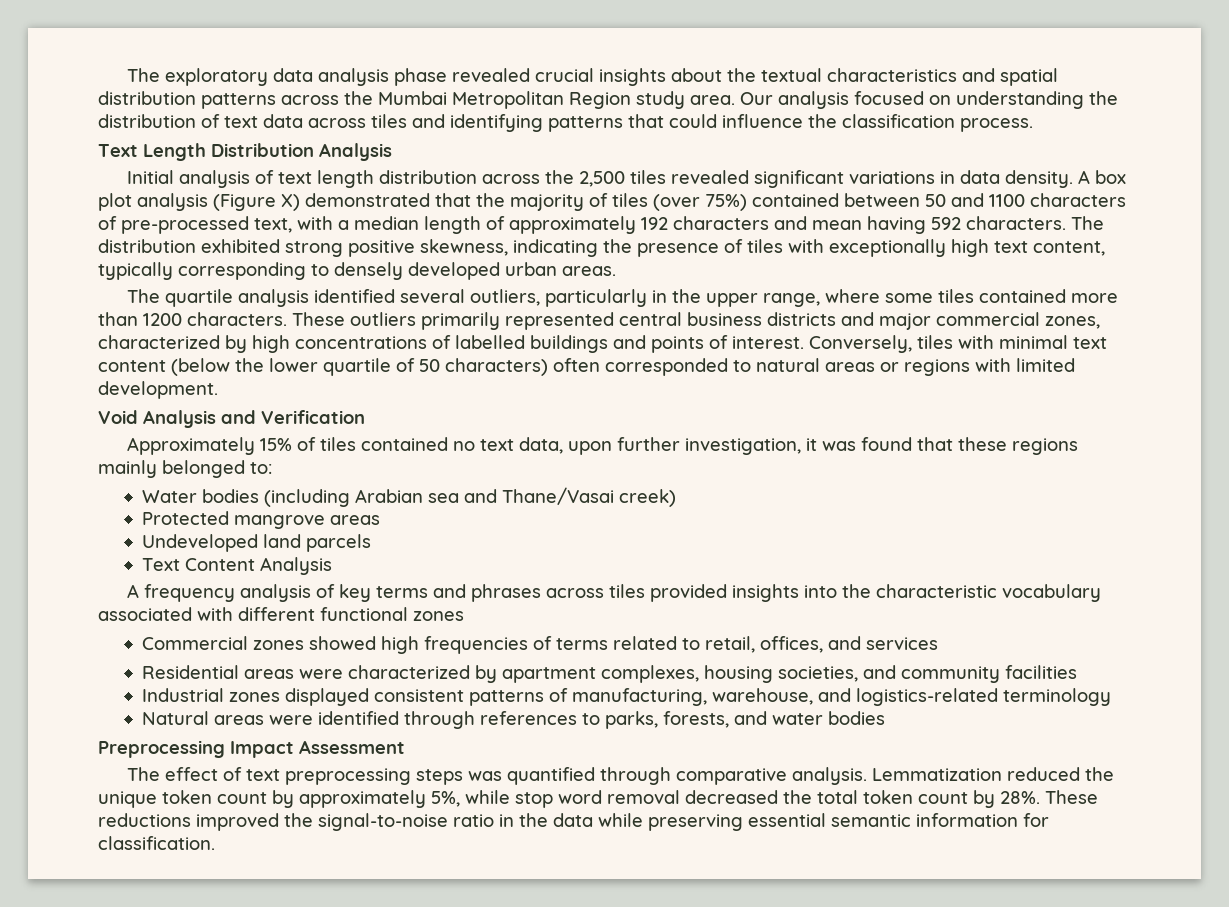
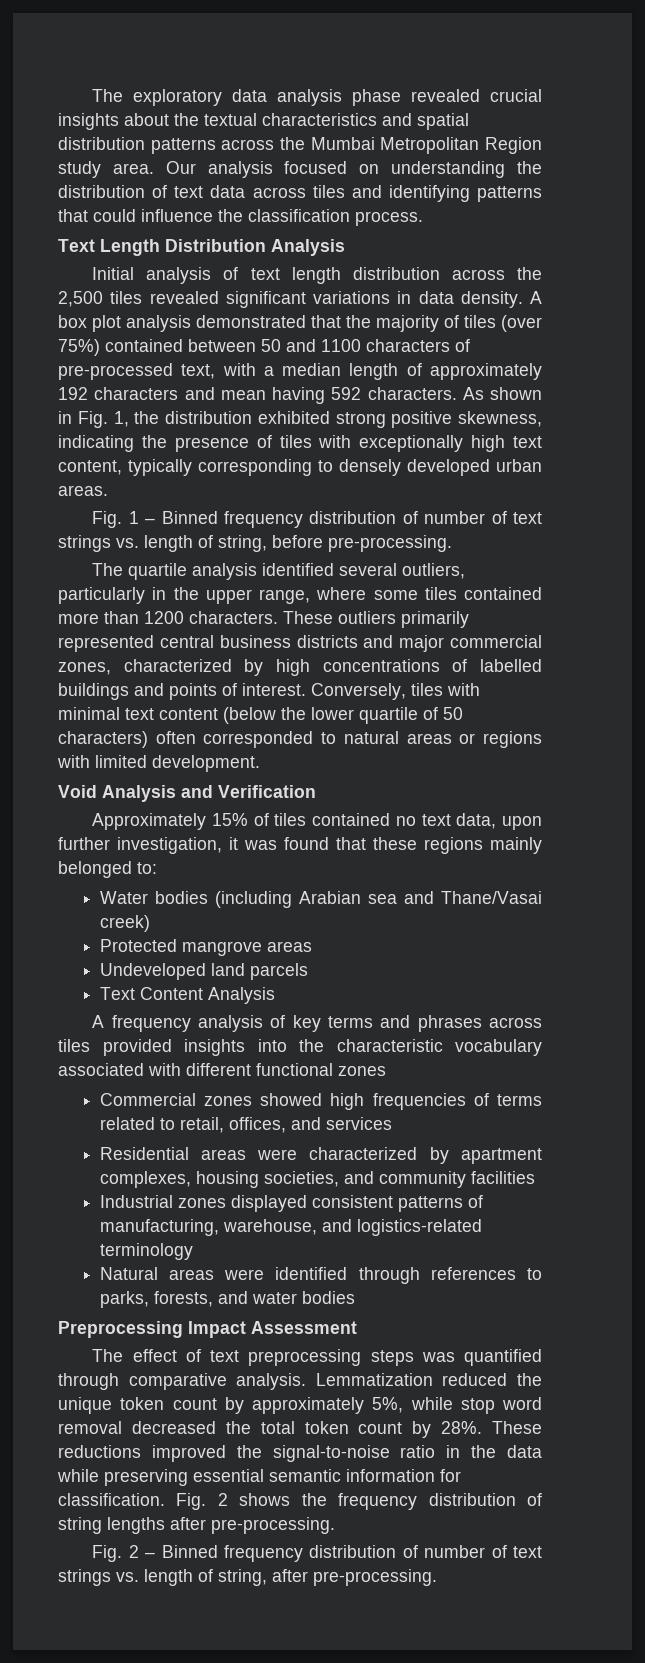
[213,194,300,211] (Figure X) -> (191, 323) none
[1071,216,1104,230] The -> [462,387,542,400] [58,411,160,428] As shown in Fig. 1, the
(616, 271) none -> [92,511,542,528] [58,535,452,552] // Fig. 1 – Binned frequency distribution of number of text strings vs. length of string, before pre-processing.
(215, 843) none -> [176,1493,542,1510] [58,1517,335,1534] [92,1545,542,1562] [58,1569,437,1586] Fig. 2 shows the frequency distribution of string lengths after pre-processing. // Fig. 2 – Binned frequency distribution of number of text strings vs. length of string, after pre-processing.

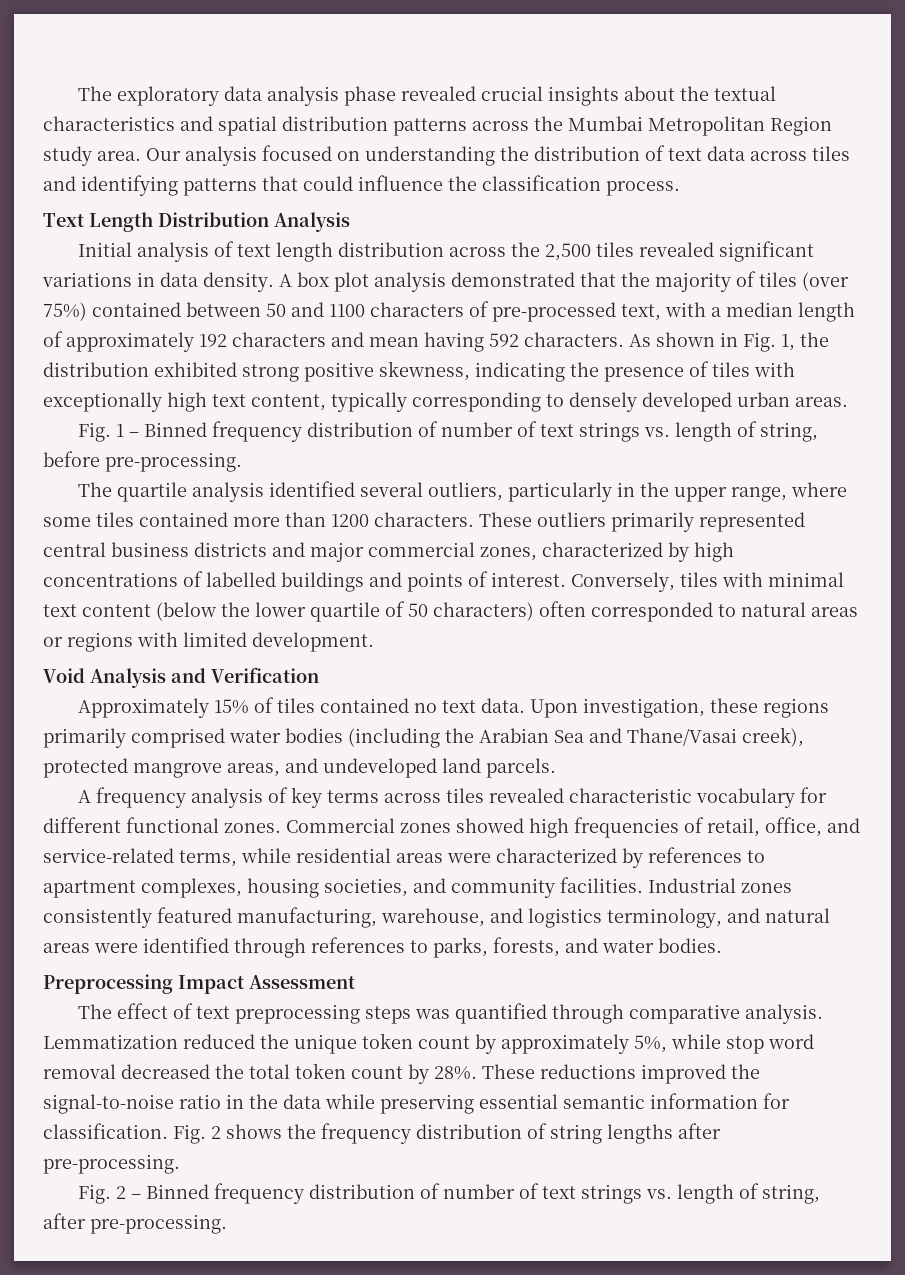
[456,813,542,830] [58,837,542,854] [58,861,157,878] [99,891,542,908] [99,915,150,932] [99,939,312,956] [99,963,308,980] [99,987,275,1004] data, upon further investigation, it was found that these regions mainly belonged to: // Water bodies (including Arabian sea and Thane/Vasai creek) // Protected mangrove areas // Undeveloped land parcels // Text Content Analysis -> [481,698,830,718] [43,727,804,748] [43,758,556,778] data. Upon investigation, these regions primarily comprised water bodies (including the Arabian Sea and Thane/Vasai creek), protected mangrove areas, and undeveloped land parcels.
[380,1015,542,1032] [58,1039,542,1056] [58,1063,181,1076] and phrases across tiles provided insights into the characteristic vocabulary associated with -> [384,787,828,808] across tiles revealed characteristic vocabulary for
[338,1066,386,1076] zones // -> [224,823,281,833] zones.
[496,1094,542,1106] [99,1117,392,1133] [99,1147,189,1160] terms related to retail, offices, and services // Residential -> [707,817,860,837] [43,848,391,867] retail, office, and service-related terms, while residential
(449, 1155) none -> [648,847,765,863] references to
[470,1171,535,1184] facilities // -> [560,877,643,893] facilities.
[230,1195,483,1212] [99,1219,482,1236] [99,1243,193,1260] [99,1267,158,1280] displayed consistent patterns of manufacturing, warehouse, and logistics-related terminology // Natural -> [43,907,830,928] consistently featured manufacturing, warehouse, and logistics terminology, and natural
[301,1291,355,1304] bodies -> [658,938,722,953] bodies.

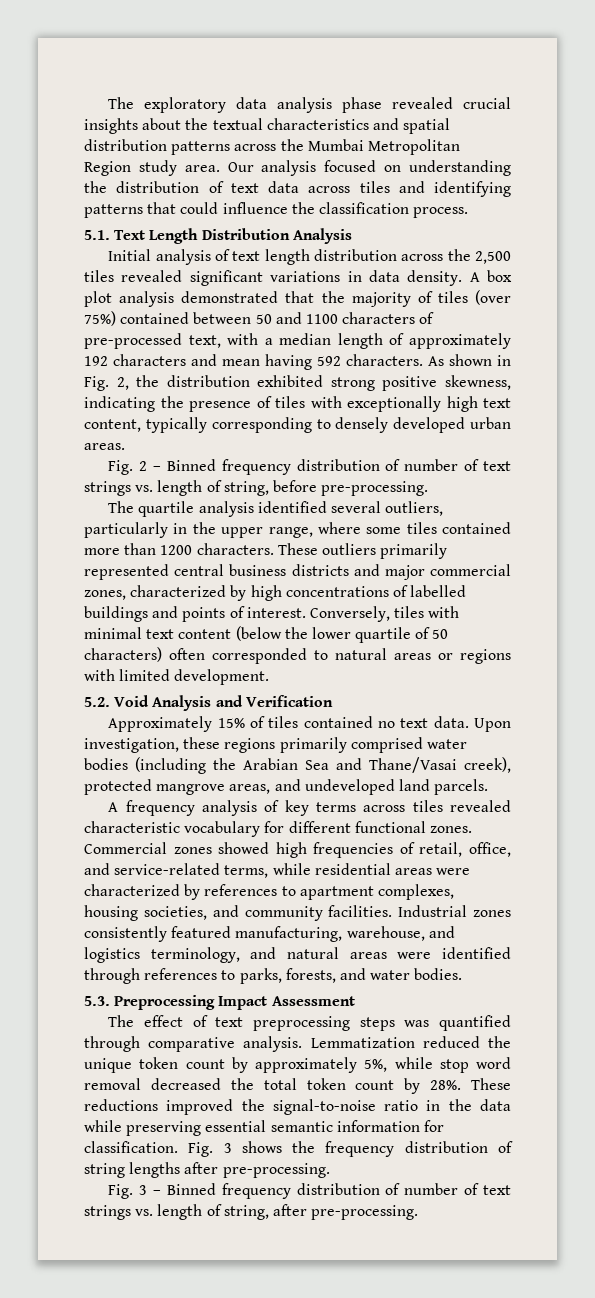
(680, 188) none -> [84,230,110,240] 5.1.
[781,334,795,351] 1, -> [116,377,129,390] 2,
[116,424,125,437] 1 -> [139,461,148,471] 2
(374, 642) none -> [84,697,110,707] 5.2.
(722, 945) none -> [84,996,110,1006] 5.3.
[211,1126,221,1139] 2 -> [223,1143,232,1153] 3
[116,1186,127,1199] 2 -> [139,1185,148,1195] 3

